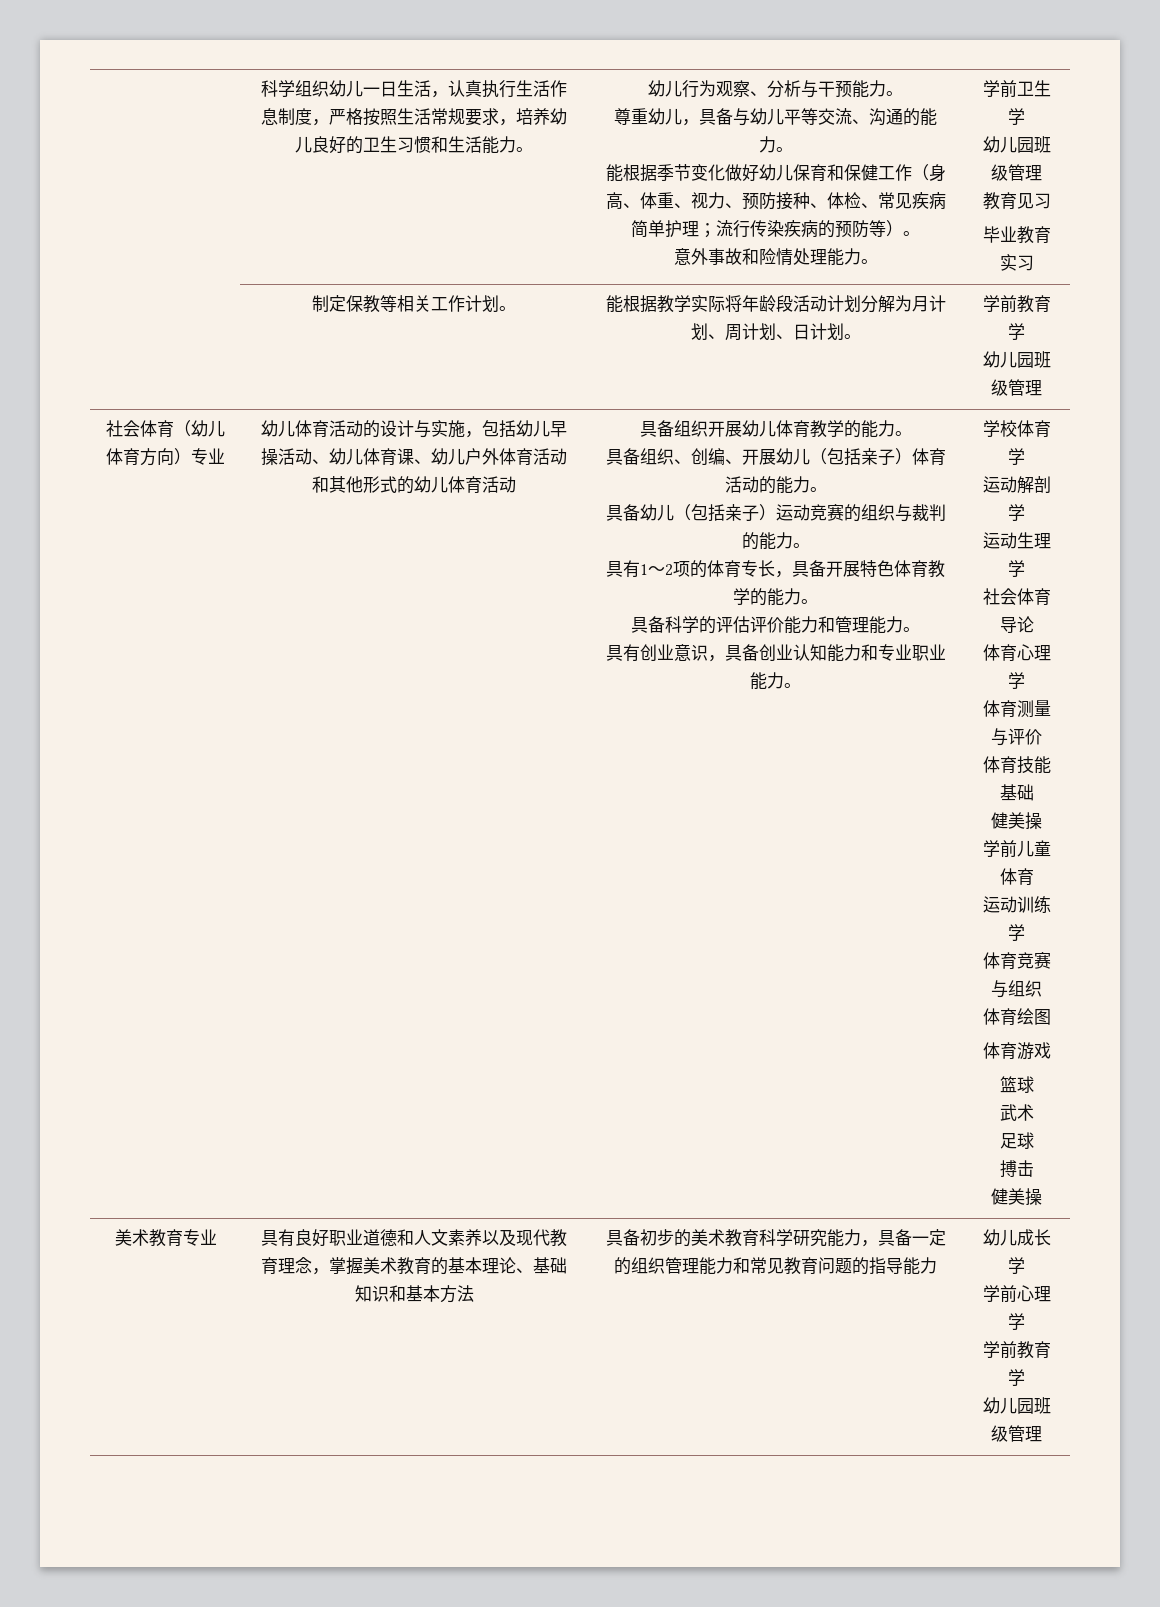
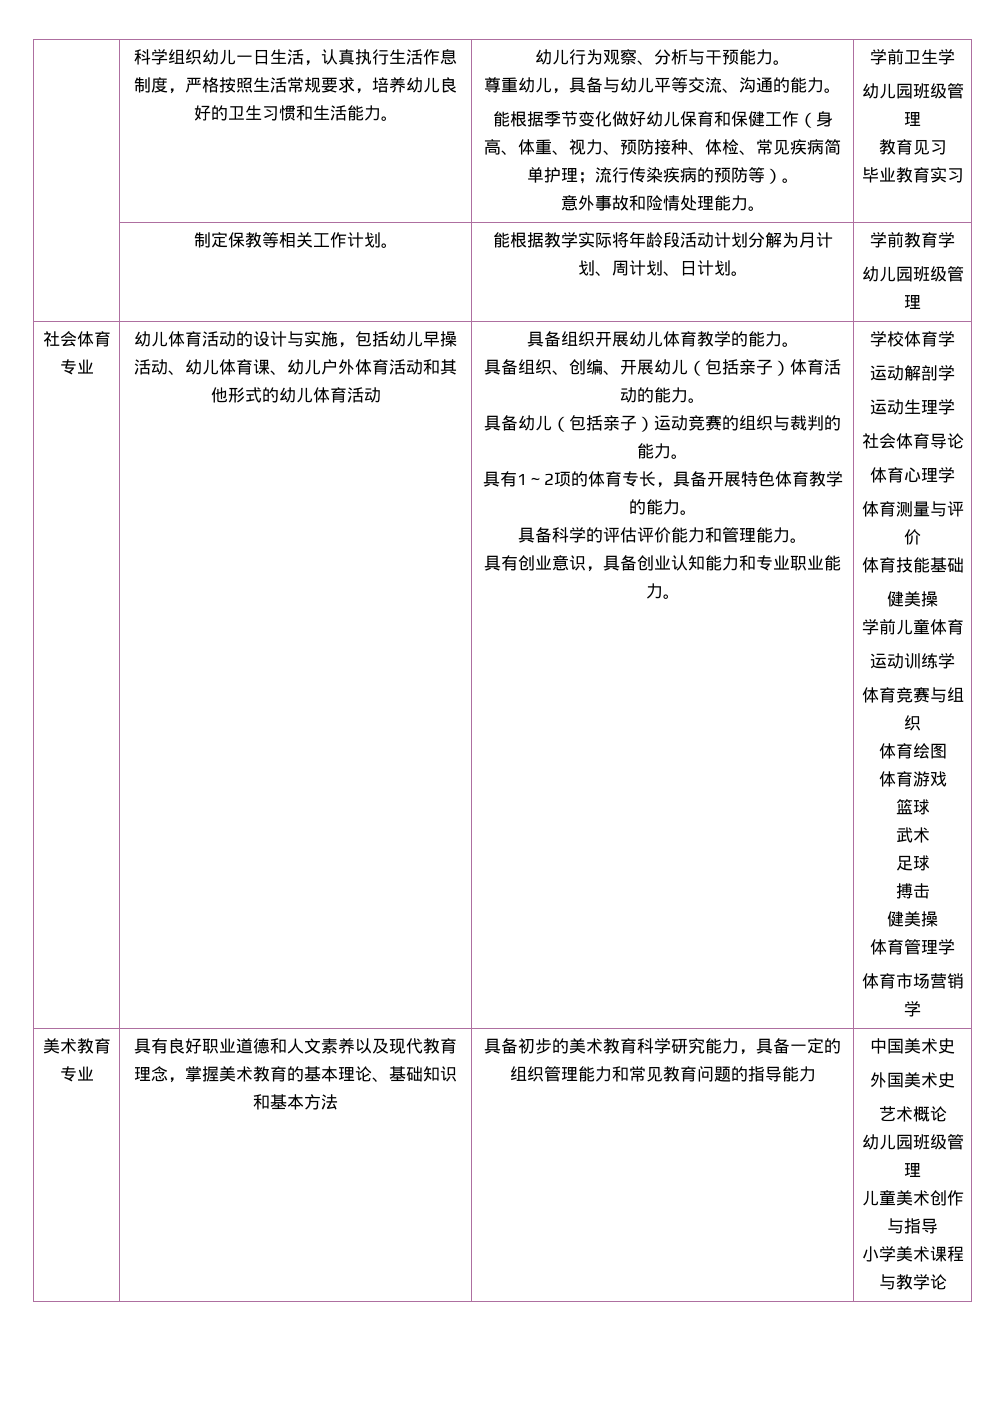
[174,420,225,437] [106,448,191,466] （幼儿体育方向） -> (111, 339) none
(1042, 1197) none -> [870,939,955,955] [861,973,964,989] [904,1001,921,1017] // 体育管理学 // 体育市场营销学
[982,1229,1051,1246] [1008,1257,1025,1274] [982,1285,1051,1303] [1008,1313,1025,1330] [982,1341,1051,1359] [1008,1369,1025,1386] [982,1397,1051,1414] [991,1425,1042,1442] 幼儿成长学 // 学前心理学 // 学前教育学 // 幼儿园班级管理 -> [870,1038,955,1054] [870,1072,955,1088] [878,1106,947,1122] [861,1134,964,1150] [904,1162,921,1177] [861,1190,964,1206] [887,1218,938,1234] [861,1246,964,1262] [878,1274,947,1290] 中国美术史 // 外国美术史 // 艺术概论 // 幼儿园班级管理 // 儿童美术创作与指导 // 小学美术课程与教学论

